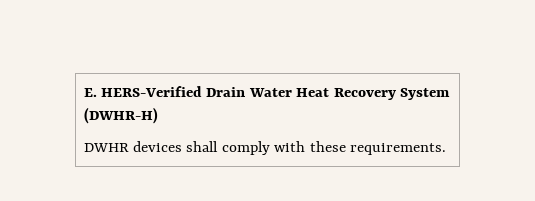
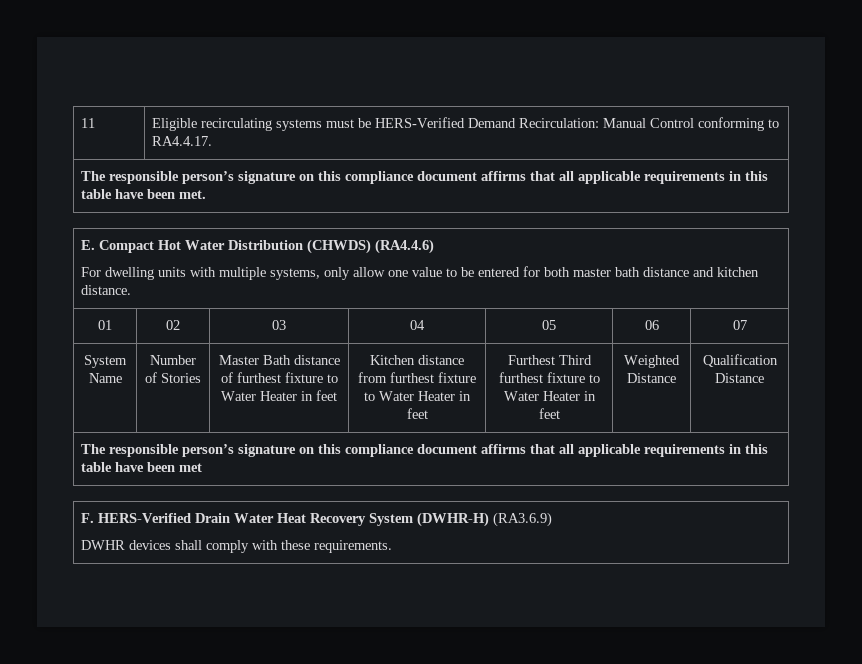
[83,88,97,97] E. -> [81,118,96,128] [152,117,780,131] [152,136,213,146] [81,171,769,184] [81,189,207,199] [81,239,435,254] [81,266,760,280] [81,285,132,295] [98,320,112,330] [166,320,180,330] [272,320,286,330] [410,320,425,330] [542,320,556,330] [644,320,659,330] [732,320,747,330] [84,355,127,368] [88,373,122,383] [150,355,196,365] [145,372,201,383] [218,355,340,365] [220,372,338,383] [221,390,337,401] [370,355,464,365] [358,372,476,383] [364,391,471,401] [406,408,428,419] [507,355,592,365] [498,372,600,383] [503,391,596,401] [538,408,560,419] [624,355,680,368] [627,373,676,383] [702,354,778,367] [715,373,764,383] [81,444,769,457] [81,462,203,472] [81,513,95,523] 11 | Eligible recirculating systems must be HERS-Verified Demand Recirculation: Manual Control conforming to RA4.4.17. // The responsible person’s signature on this compliance document affirms that all applicable requirements in this table have been met. // E. Compact Hot Water Distribution (CHWDS) (RA4.4.6) // For dwelling units with multiple systems, only allow one value to be entered for both master bath distance and kitchen distance. // 01 | 02 | 03 | 04 | 05 | 06 | 07 // System Name | Number of Stories | Master Bath distance of furthest fixture to Water Heater in feet | Kitchen distance from furthest fixture to Water Heater in feet | Furthest Third furthest fixture to Water Heater in feet | Weighted Distance | Qualification Distance // The responsible person’s signature on this compliance document affirms that all applicable requirements in this table have been met // F.
(158, 115) none -> [493,512,553,527] (RA3.6.9)

